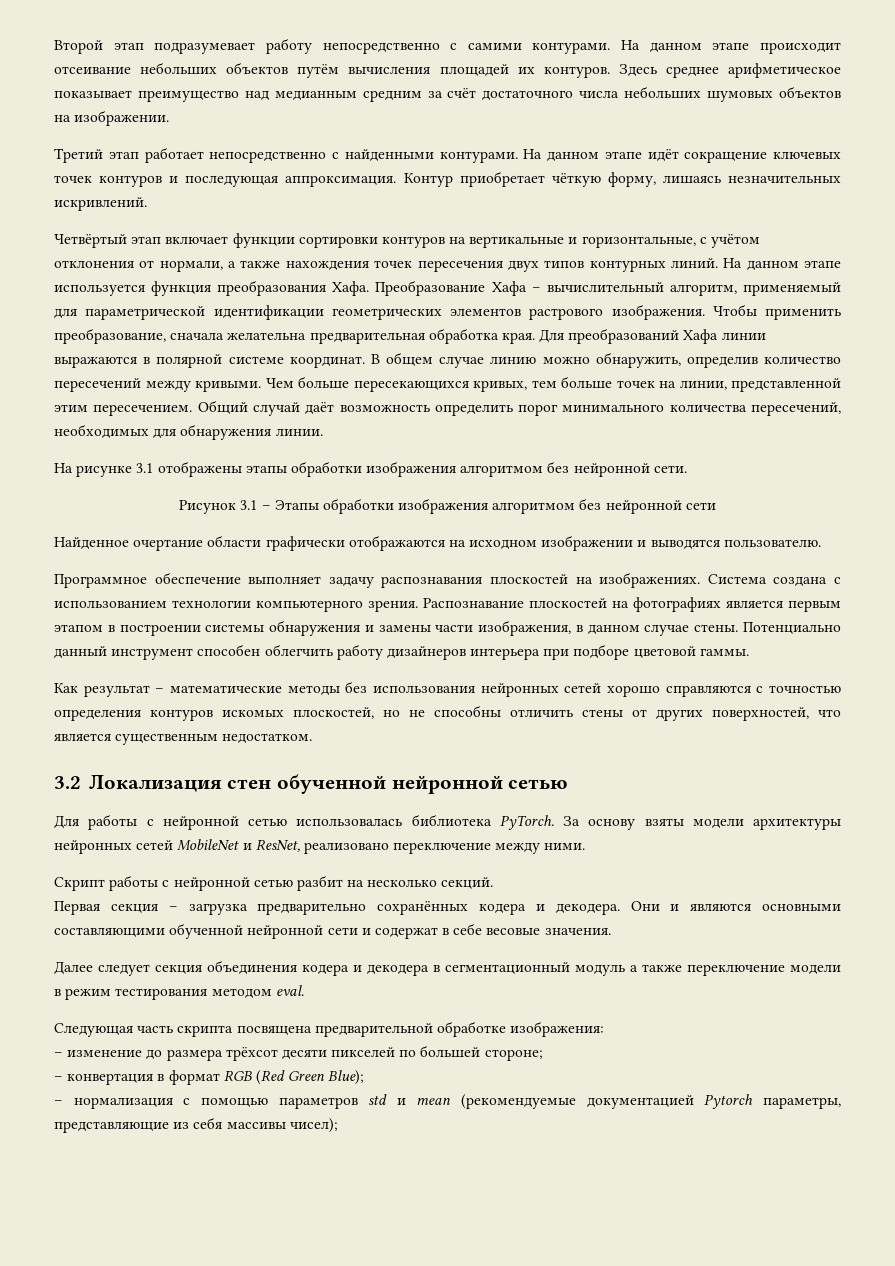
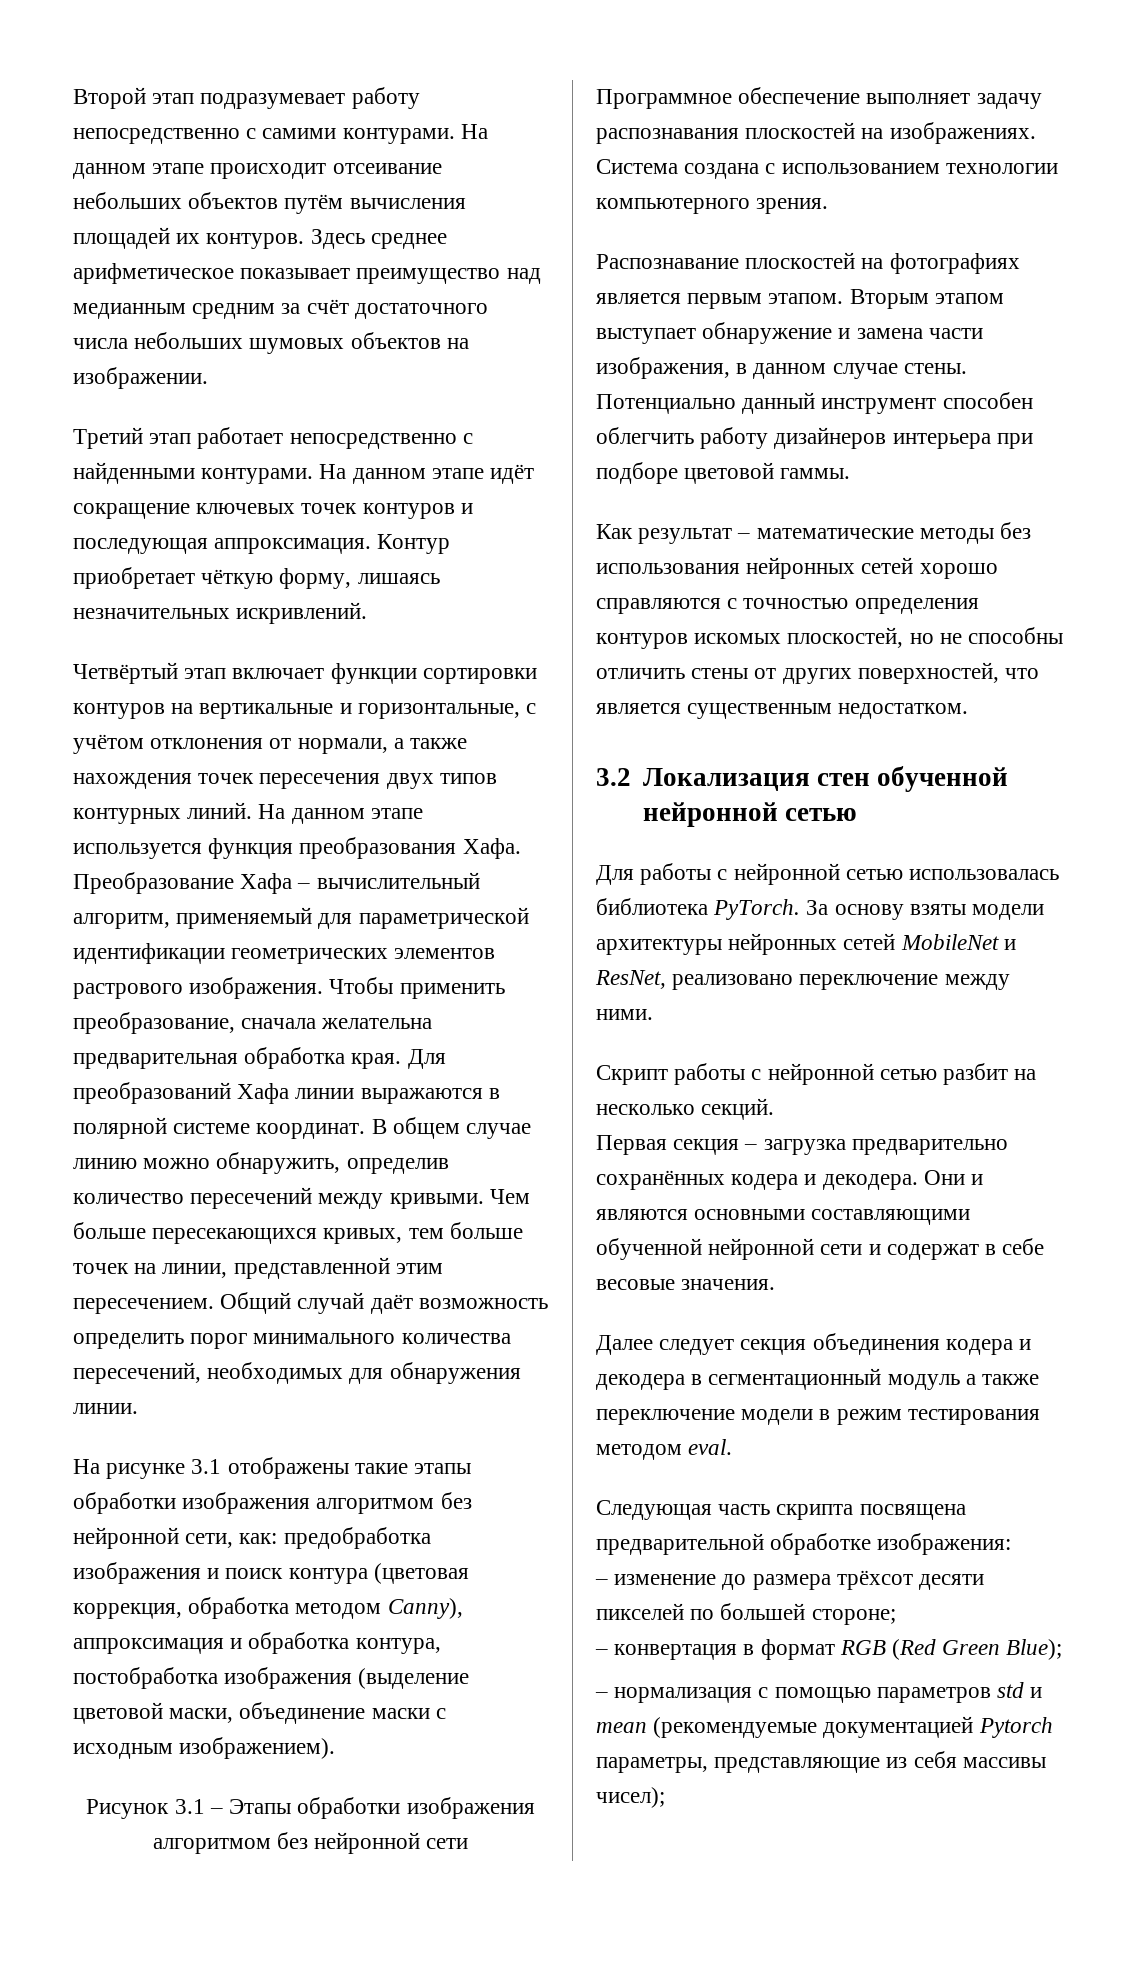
(242, 469) none -> [354,1463,408,1474] такие
[653,465,687,473] сети. -> [185,1527,431,1549] [73,1562,469,1584] [73,1597,463,1619] [73,1632,441,1654] [73,1667,470,1689] [73,1702,446,1724] [73,1737,336,1759] сети, как: предобработка изображения и поиск контура (цветовая коррекция, обработка методом Canny), аппроксимация и обработка контура, постобработка изображения (выделение цветовой маски, объединение маски с исходным изображением).
[54,535,821,551] // Найденное очертание области графически отображаются на исходном изображении и выводятся пользователю. -> (469, 1843) none
(418, 606) none -> (829, 206) //
[54,620,431,636] этапом в построении системы обнаружения и замены -> [768,289,1004,309] [596,322,923,344] этапом. Вторым этапом выступает обнаружение и замена

